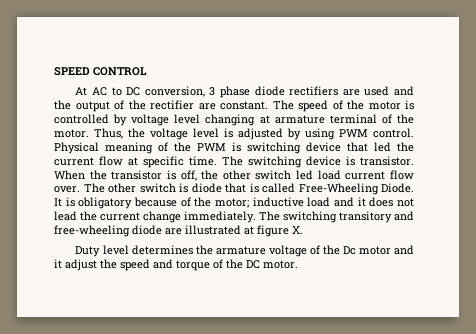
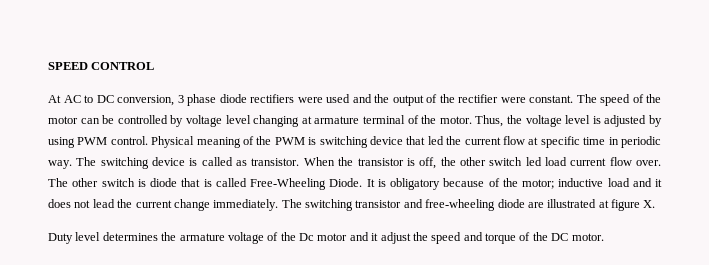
[342,89,360,96] are -> [297,97,323,103] were
[198,103,216,110] are -> [500,97,526,103] were
[405,100,414,110] is -> [80,115,115,124] can be
[189,156,217,166] time. -> [583,136,661,148] [48,160,72,169] time in periodic way.
(355, 161) none -> [201,157,248,166] called as
[339,211,392,223] transitory -> [355,200,402,208] transistor

